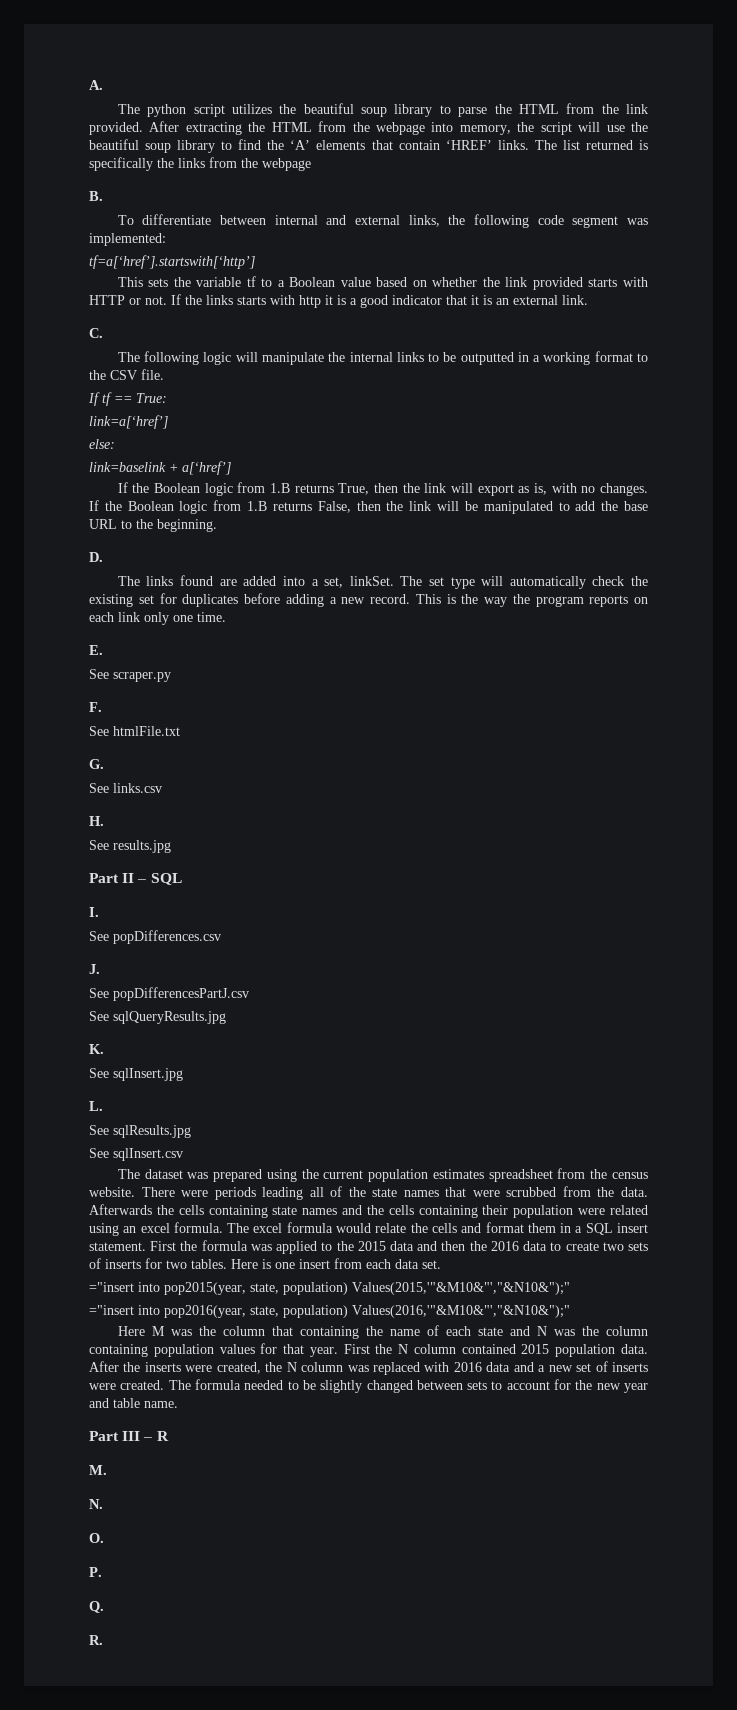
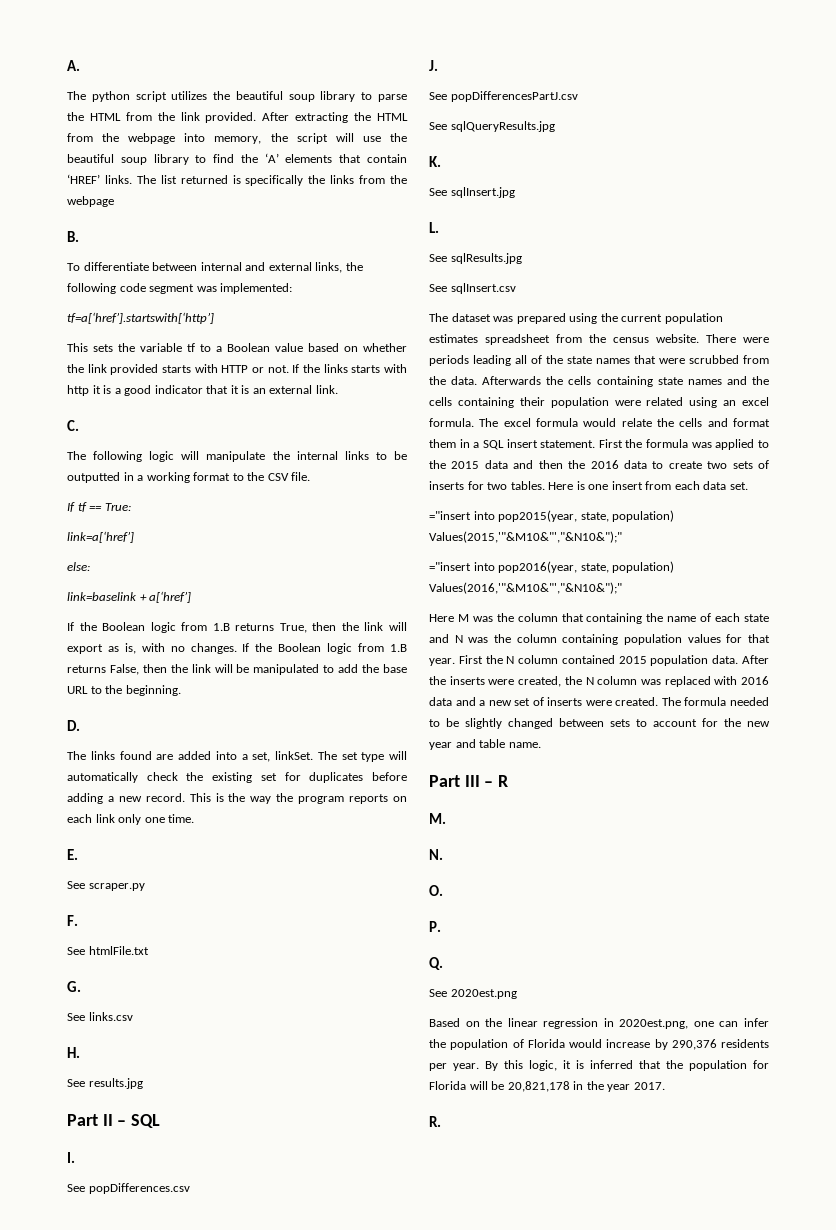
(104, 1607) none -> [429,989,517,999] [429,1018,769,1029] [429,1039,769,1050] [429,1060,769,1071] [429,1081,665,1092] // See 2020est.png // Based on the linear regression in 2020est.png, one can infer the population of Florida would increase by 290,376 residents per year. By this logic, it is inferred that the population for Florida will be 20,821,178 in the year 2017.

